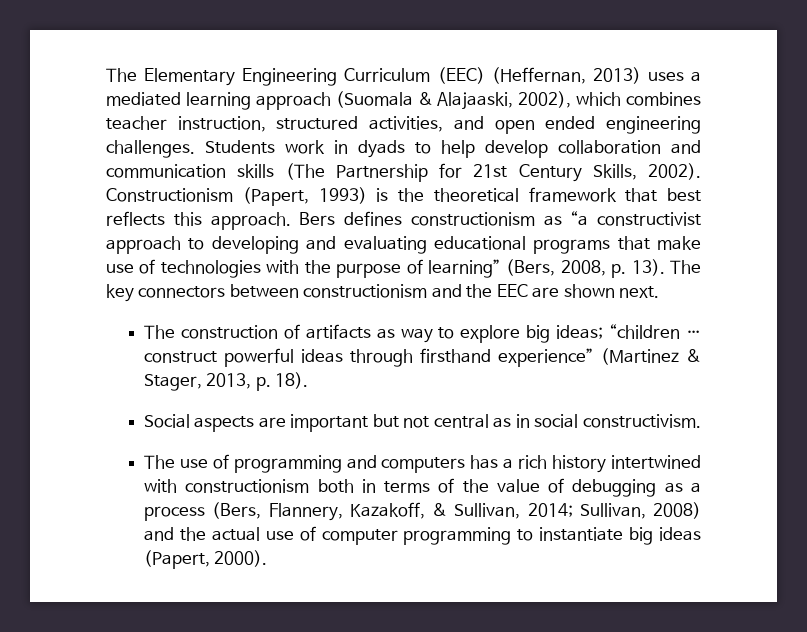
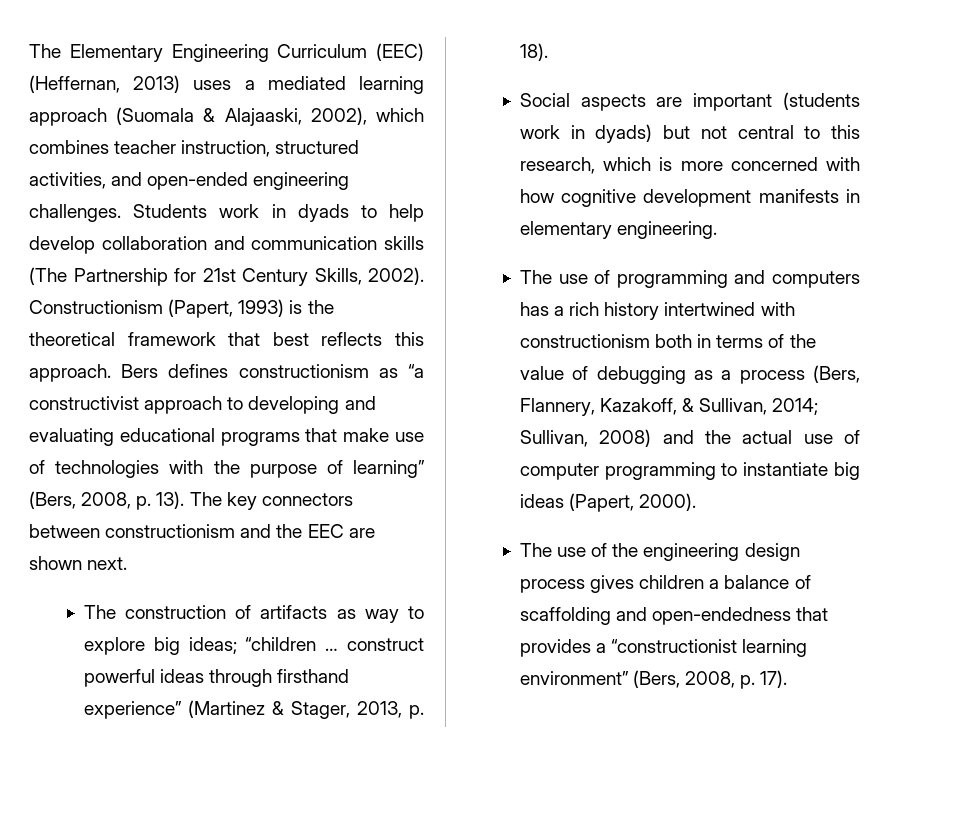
[494,116,596,134] open ended -> [147,172,249,190] open-ended
[372,414,701,428] but not central as in social constructivism. -> [783,92,860,110] [519,124,860,143] [519,157,860,174] [519,189,860,207] [519,221,718,239] (students work in dyads) but not central to this research, which is more concerned with how cognitive development manifests in elementary engineering.
(268, 558) none -> [519,543,800,561] [519,575,811,593] [519,607,829,625] [519,639,808,657] [519,670,788,689] // The use of the engineering design process gives children a balance of scaffolding and open-endedness that provides a “constructionist learning environment” (Bers, 2008, p. 17).

